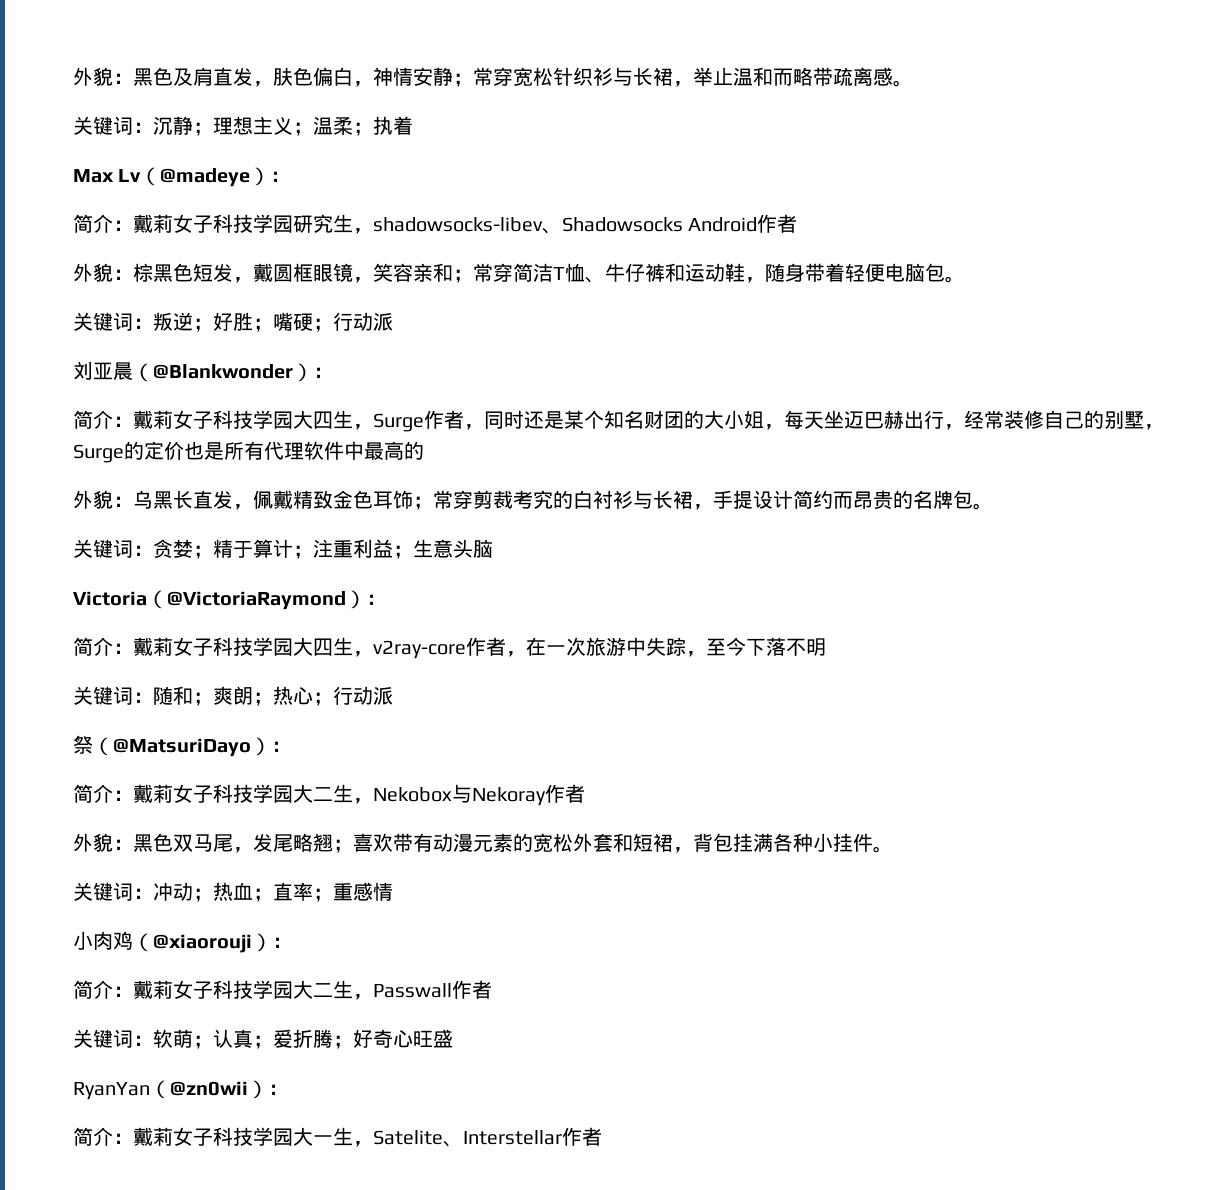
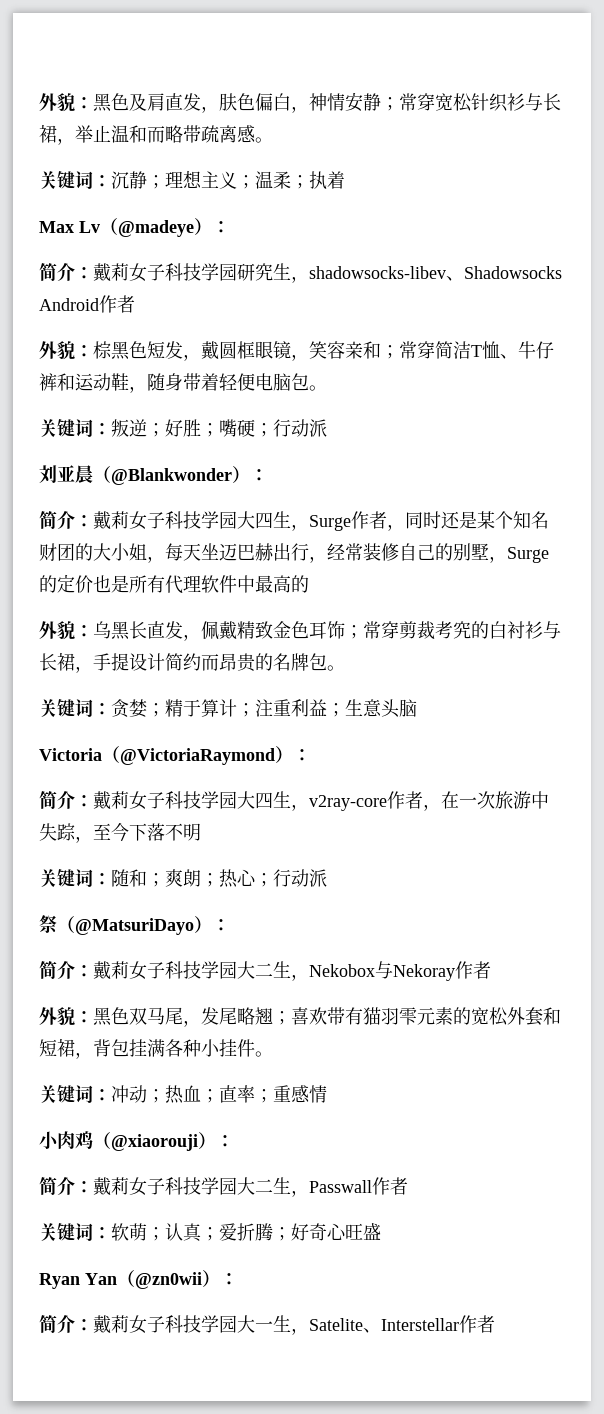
[433,833,473,852] 动漫 -> [363,1007,417,1025] 猫羽雫
[73,1082,150,1100] RyanYan -> [39,1273,117,1289] Ryan Yan

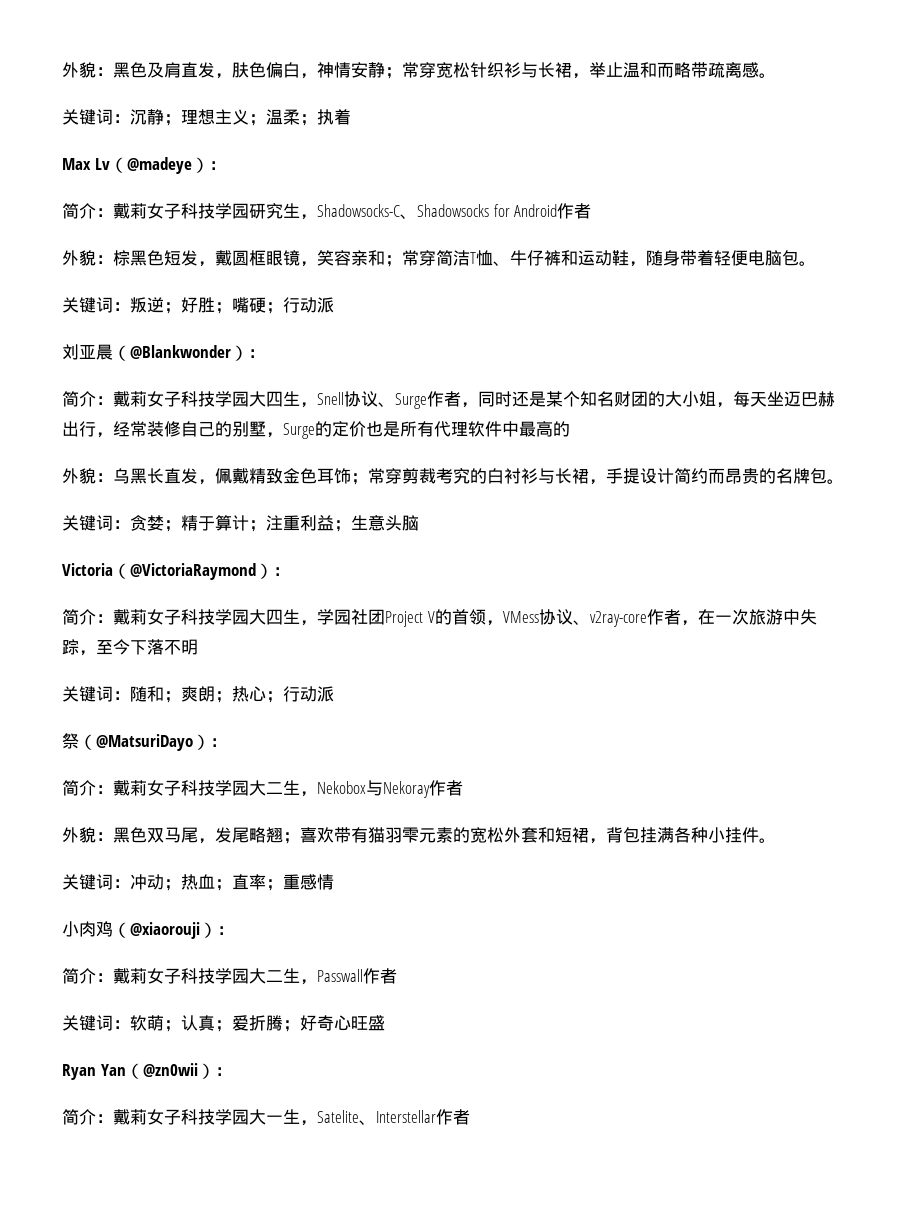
[309,266,562,281] shadowsocks-libev、Shadowsocks -> [317,204,510,219] Shadowsocks-C、Shadowsocks for
(309, 527) none -> [317,391,395,407] Snell协议、
(309, 807) none -> [317,609,590,627] 学园社团Project V的首领，VMess协议、

